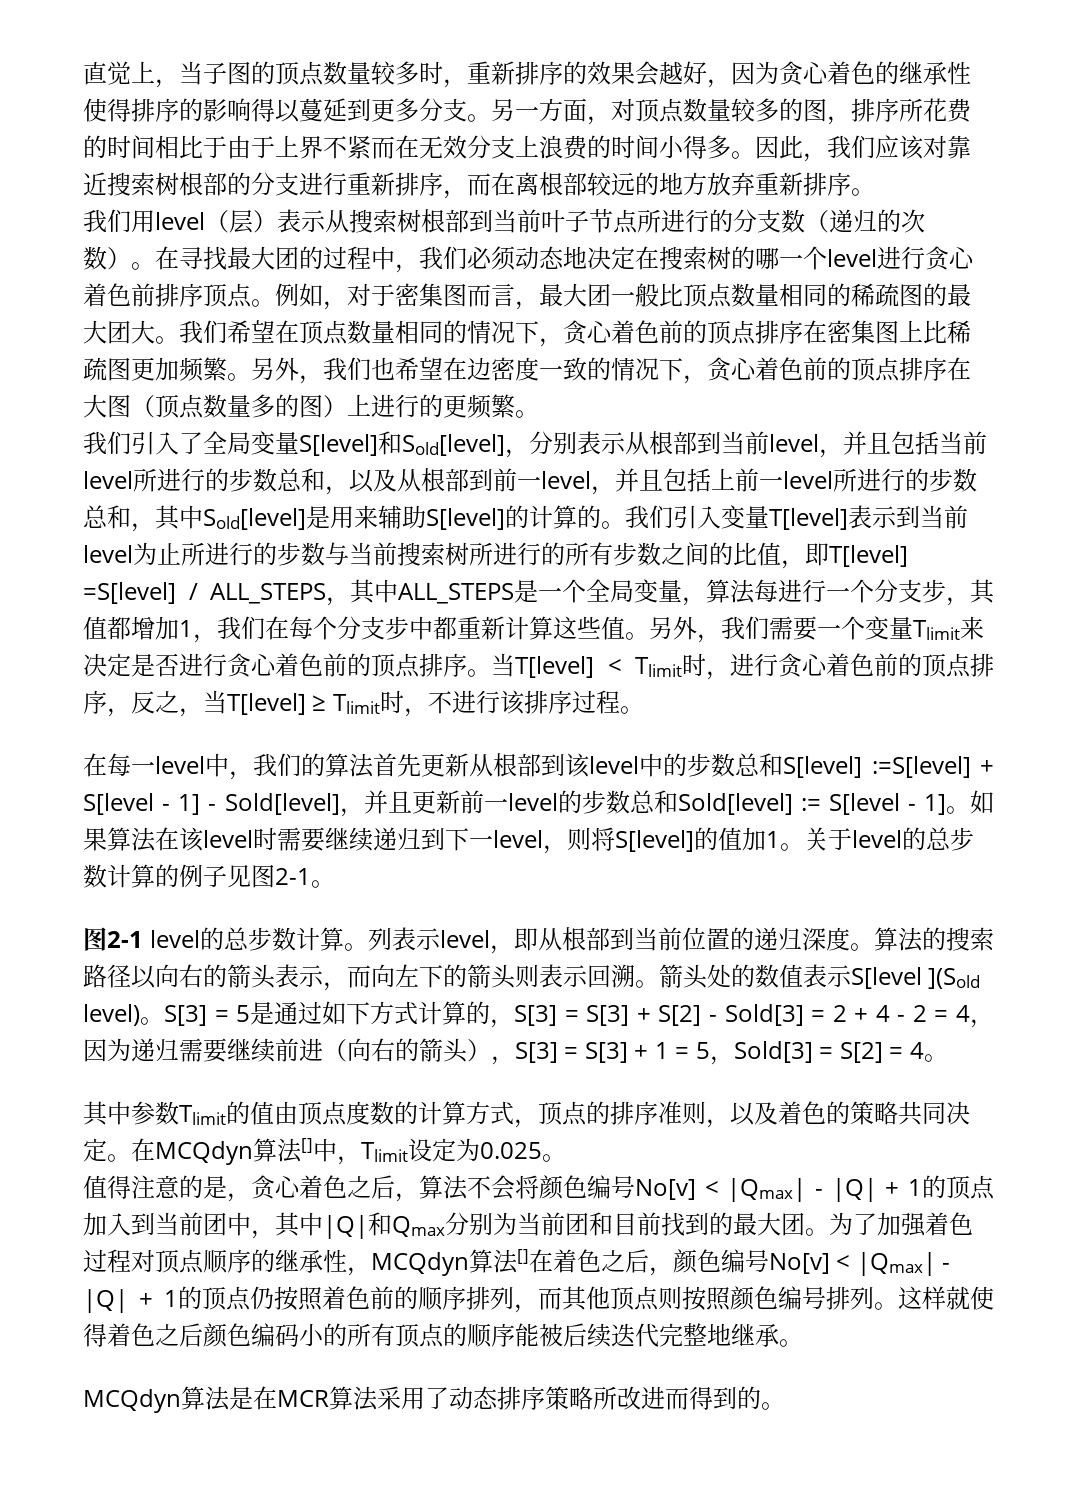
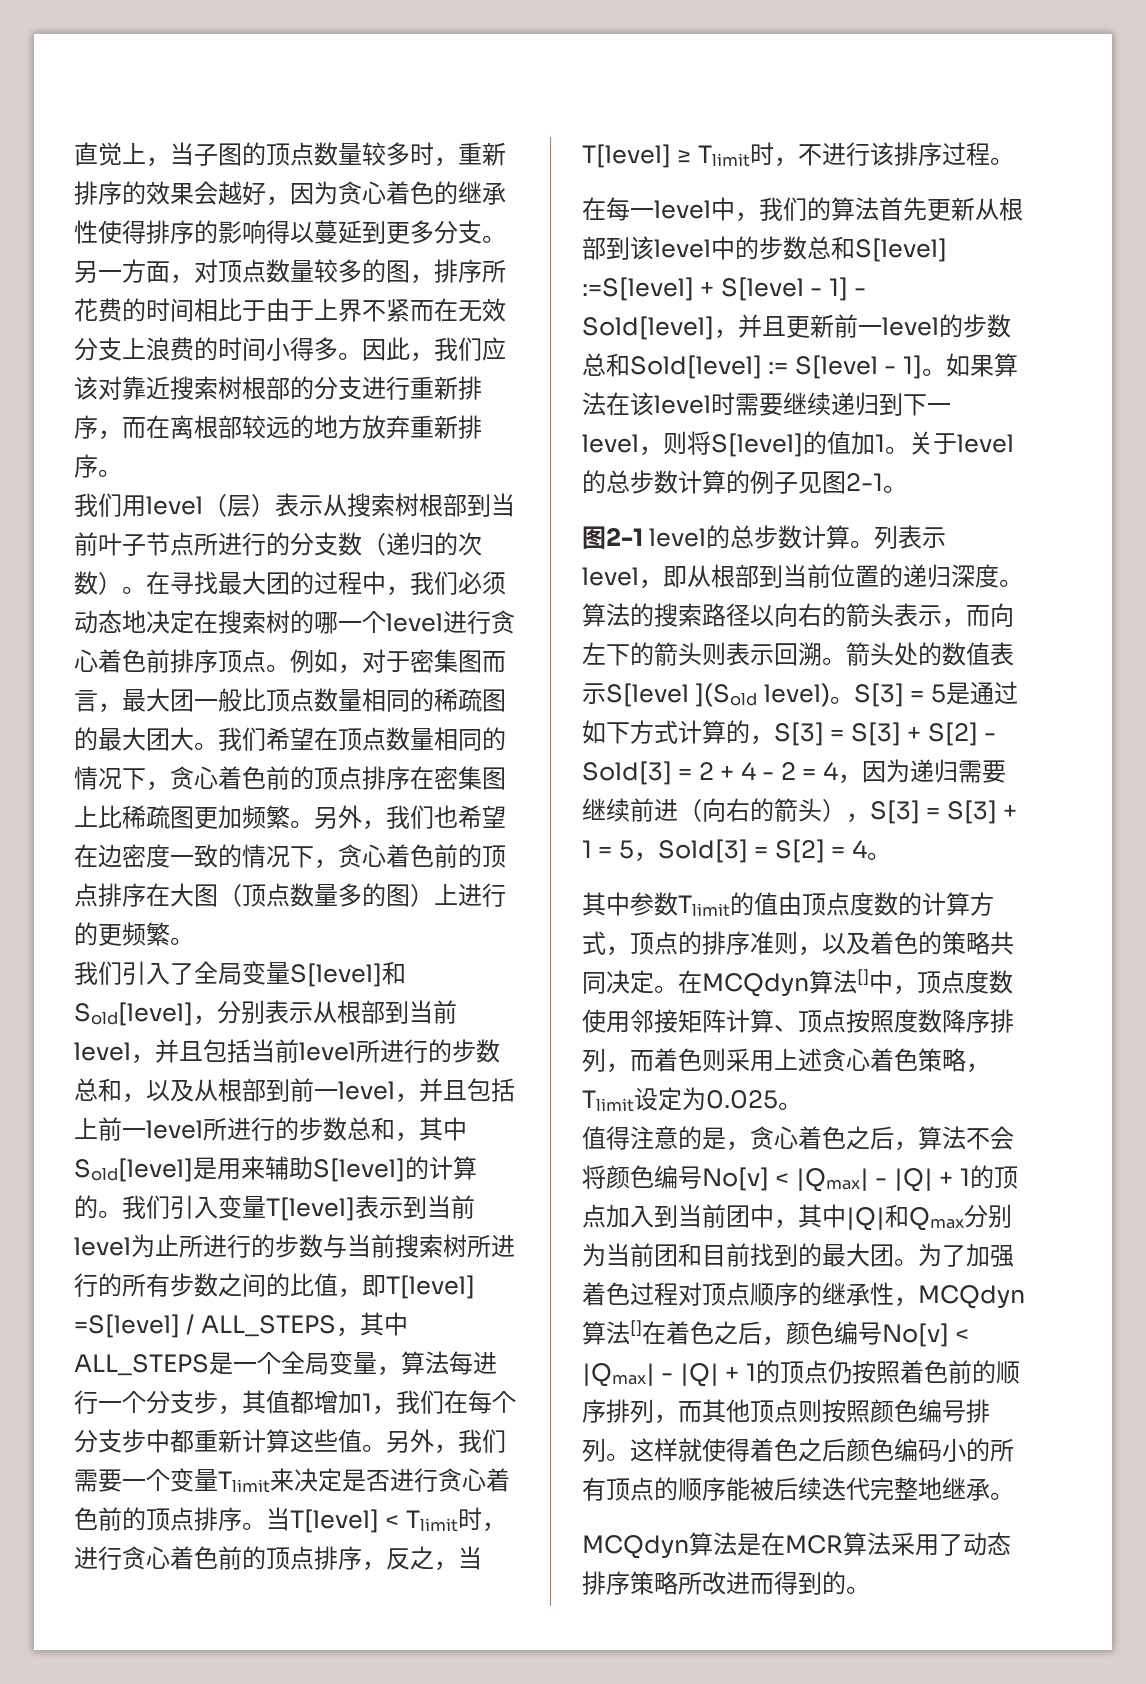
(361, 1160) none -> [917,970,1013,994] [582,1009,1014,1033] [582,1048,990,1073] 顶点度数使用邻接矩阵计算、顶点按照度数降序排列，而着色则采用上述贪心着色策略，

